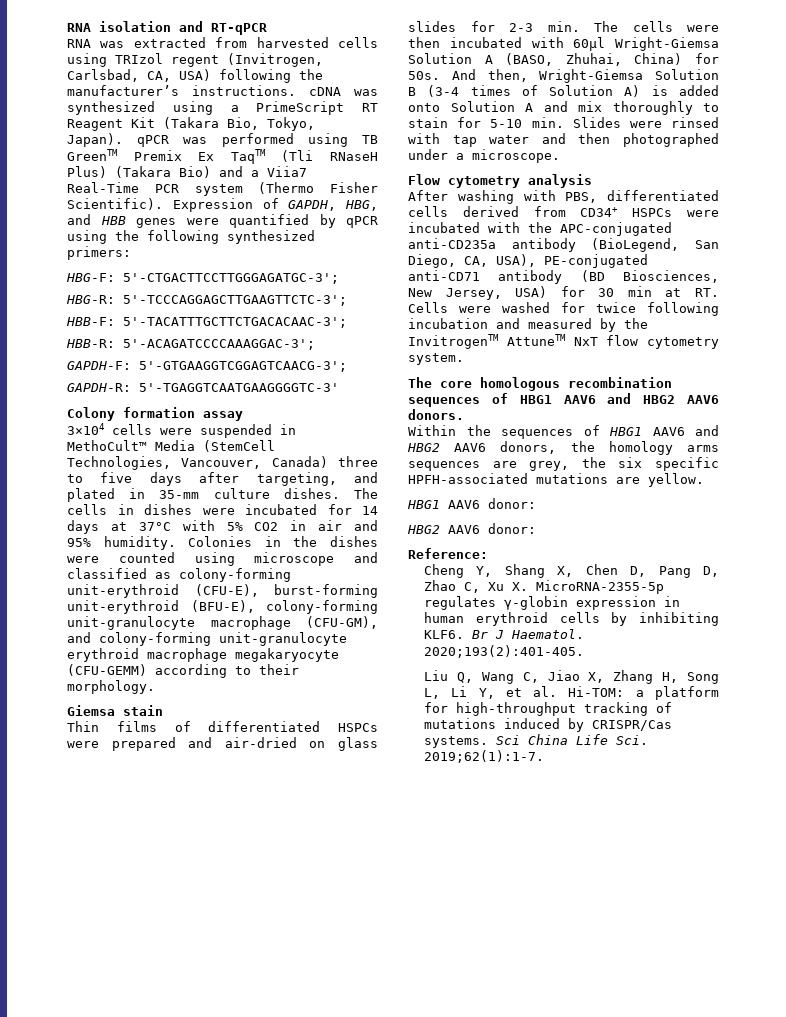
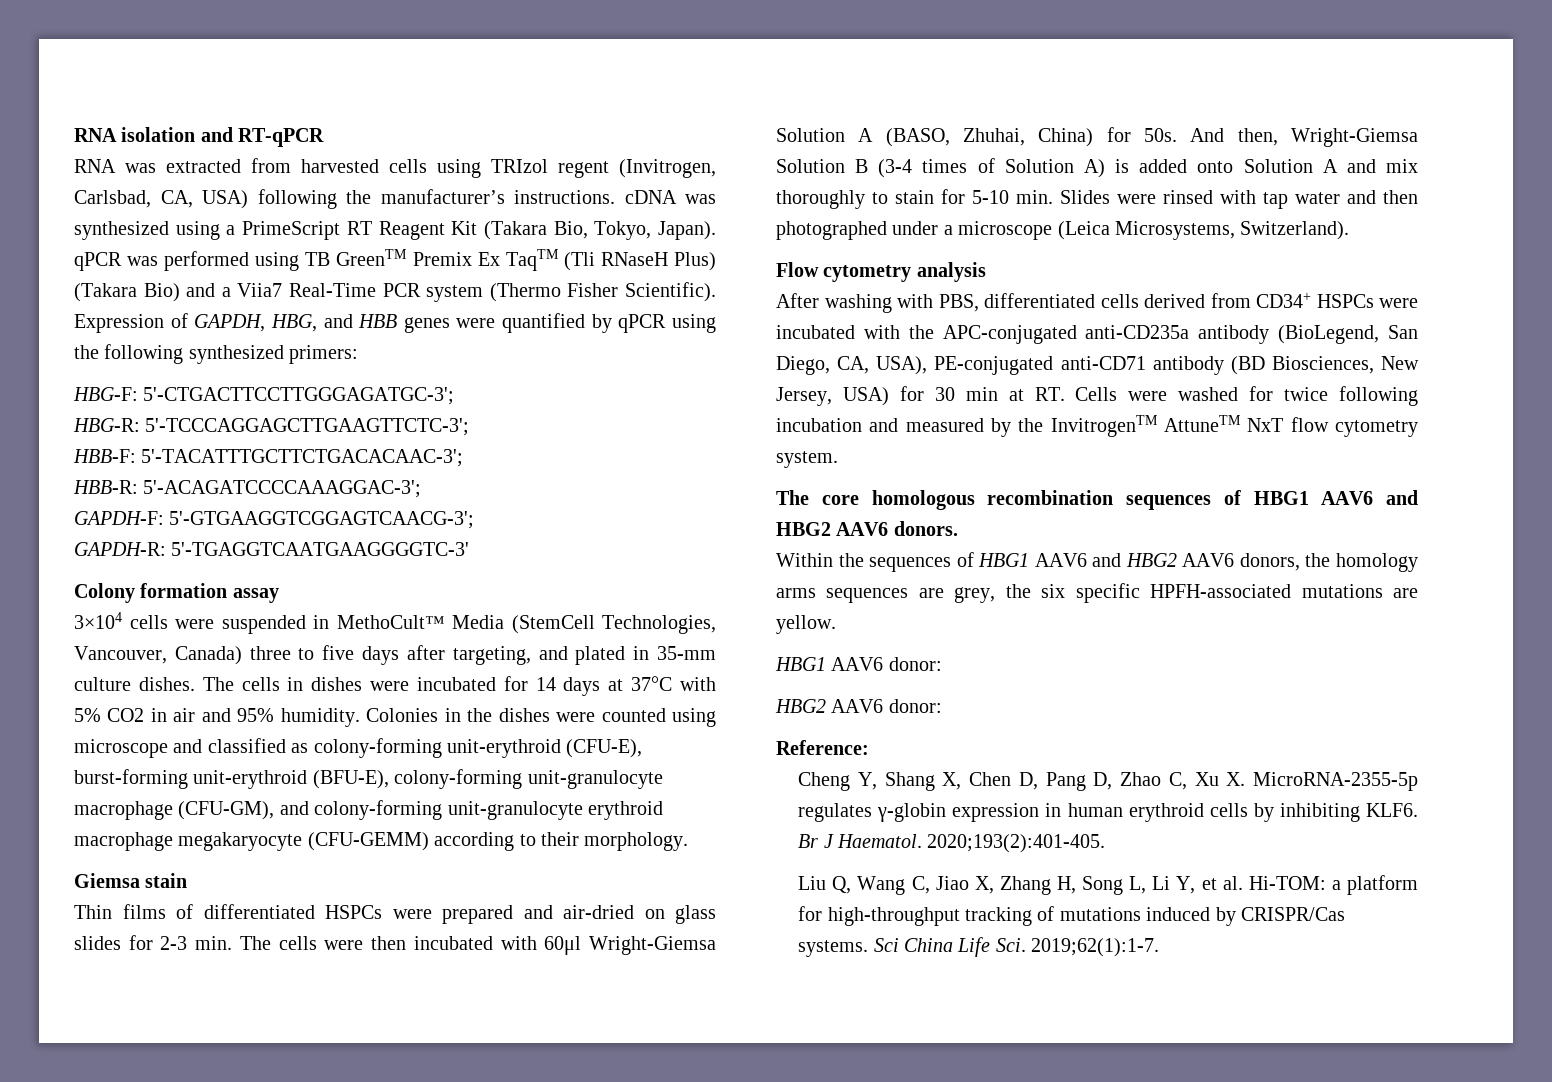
[472,149,560,163] microscope. -> [958,221,1350,240] microscope (Leica Microsystems, Switzerland).

